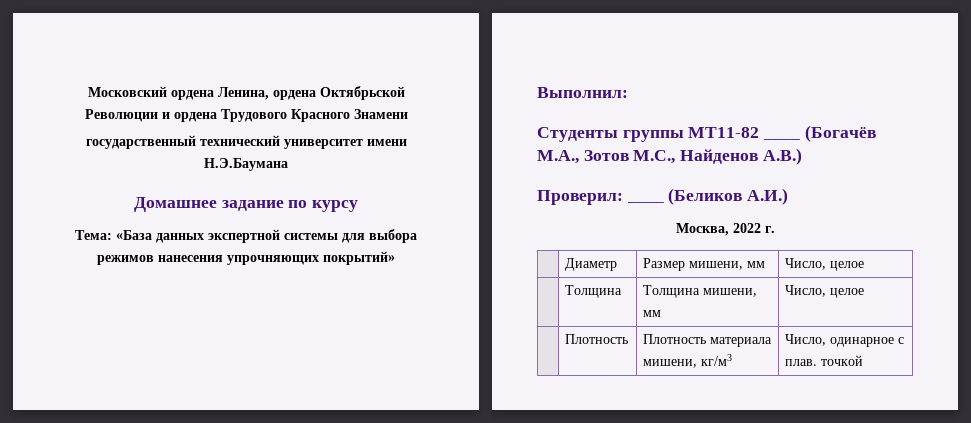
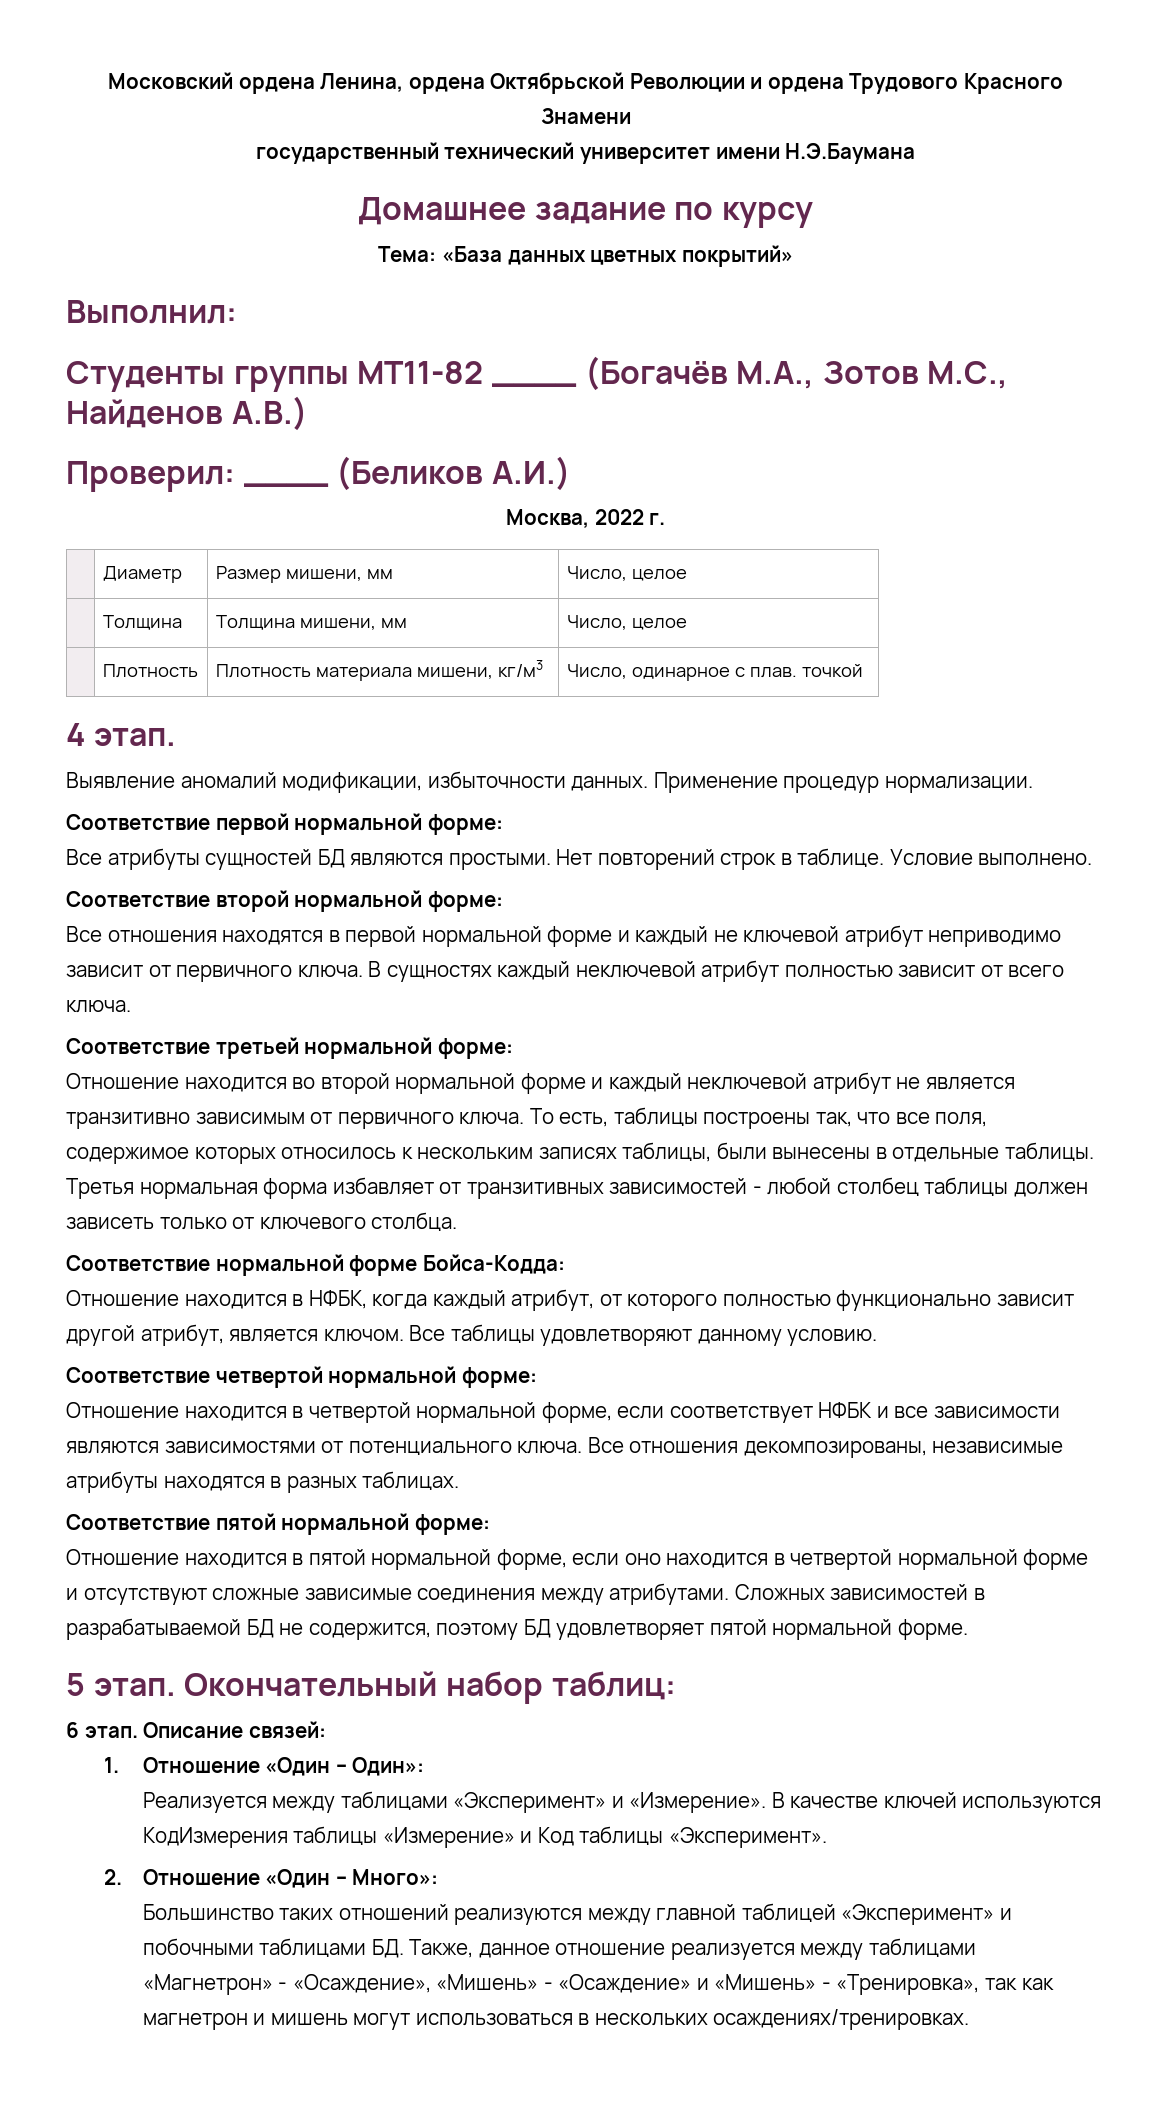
[208,229,417,243] [97,255,319,265] экспертной системы для выбора режимов нанесения упрочняющих -> [590,250,678,265] цветных
(864, 360) none -> [66,723,176,746] [66,771,1033,793] [66,813,503,835] [66,848,1093,870] [66,890,503,912] [66,925,1062,947] [66,960,1065,982] [66,1000,131,1013] [66,1037,513,1059] [66,1072,1015,1094] [66,1107,988,1129] [66,1142,1094,1164] [66,1177,1088,1199] [66,1212,458,1231] [66,1254,565,1276] [66,1289,1074,1311] [66,1324,878,1346] [66,1366,537,1388] [66,1402,1060,1423] [66,1437,1064,1458] [66,1471,460,1493] [66,1513,490,1535] [66,1549,1089,1570] [66,1583,985,1605] [66,1618,968,1640] [66,1671,676,1704] [66,1721,326,1738] [104,1757,425,1776] [142,1791,1102,1813] [142,1826,827,1848] [104,1869,439,1888] [142,1903,1012,1925] [142,1938,976,1960] [142,1974,1054,1995] [142,2009,970,2030] // 4 этап. // Выявление аномалий модификации, избыточности данных. Применение процедур нормализации. // Соответствие первой нормальной форме: // Все атрибуты сущностей БД являются простыми. Нет повторений строк в таблице. Условие выполнено. // Соответствие второй нормальной форме: // Все отношения находятся в первой нормальной форме и каждый не ключевой атрибут неприводимо зависит от первичного ключа. В сущностях каждый неключевой атрибут полностью зависит от всего ключа. // Соответствие третьей нормальной форме: // Отношение находится во второй нормальной форме и каждый неключевой атрибут не является транзитивно зависимым от первичного ключа. То есть, таблицы построены так, что все поля, содержимое которых относилось к нескольким записях таблицы, были вынесены в отдельные таблицы. Третья нормальная форма избавляет от транзитивных зависимостей - любой столбец таблицы должен зависеть только от ключевого столбца. // Соответствие нормальной форме Бойса-Кодда: // Отношение находится в НФБК, когда каждый атрибут, от которого полностью функционально зависит другой атрибут, является ключом. Все таблицы удовлетворяют данному условию. // Соответствие четвертой нормальной форме: // Отношение находится в четвертой нормальной форме, если соответствует НФБК и все зависимости являются зависимостями от потенциального ключа. Все отношения декомпозированы, независимые атрибуты находятся в разных таблицах. // Соответствие пятой нормальной форме: // Отношение находится в пятой нормальной форме, если оно находится в четвертой нормальной форме и отсутствуют сложные зависимые соединения между атрибутами. Сложных зависимостей в разрабатываемой БД не содержится, поэтому БД удовлетворяет пятой нормальной форме. // 5 этап. Окончательный набор таблиц: // 6 этап. Описание связей: // 1. Отношение «Один – Один»: // Реализуется между таблицами «Эксперимент» и «Измерение». В качестве ключей используются КодИзмерения таблицы «Измерение» и Код таблицы «Эксперимент». // 2. Отношение «Один – Много»: // Большинство таких отношений реализуются между главной таблицей «Эксперимент» и побочными таблицами БД. Также, данное отношение реализуется между таблицами «Магнетрон» - «Осаждение», «Мишень» - «Осаждение» и «Мишень» - «Тренировка», так как магнетрон и мишень могут использоваться в нескольких осаждениях/тренировках.

